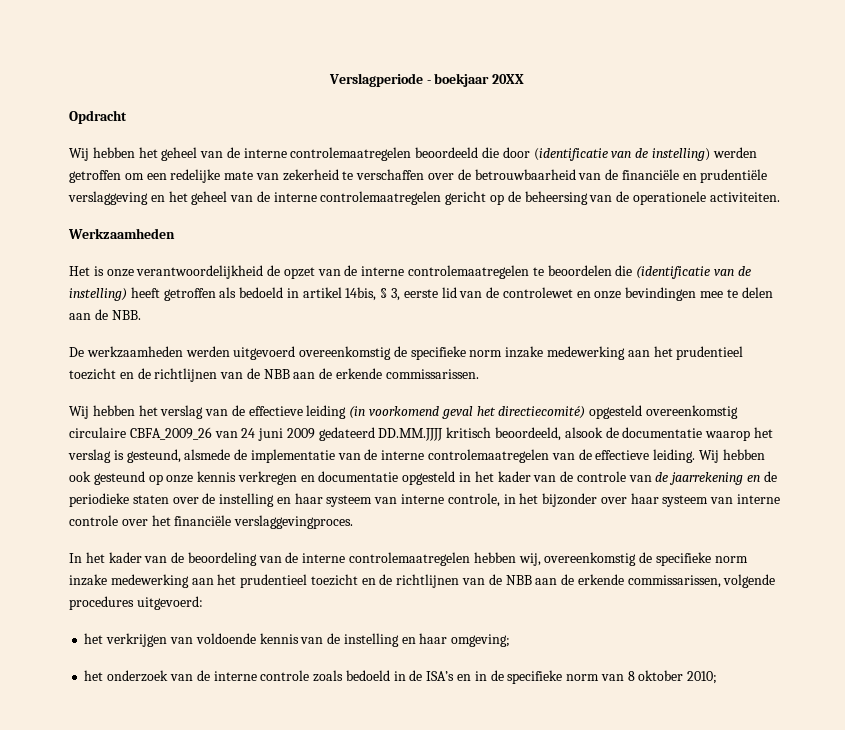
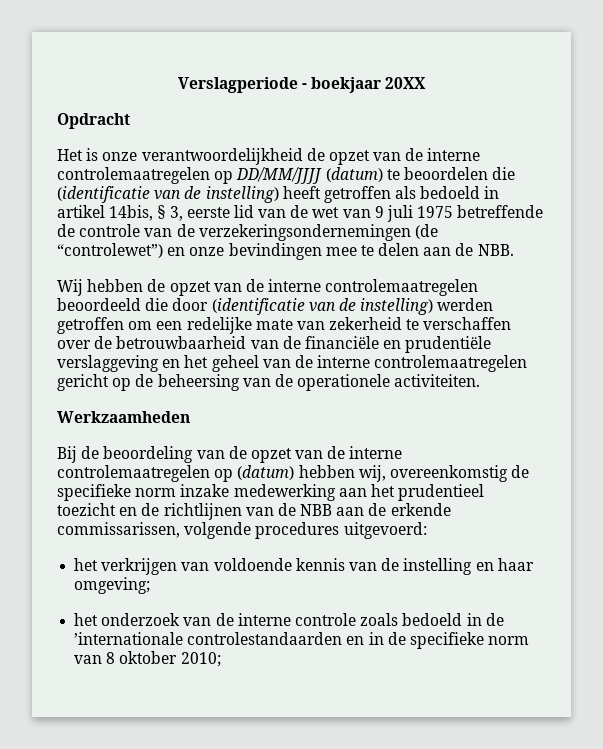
[69,147,198,161] // Wij hebben het geheel -> [57,148,481,165] [57,167,516,184] [57,186,500,203] [57,205,544,222] [57,224,438,241] [57,243,514,260] [57,279,211,296] // Het is onze verantwoordelijkheid de opzet van de interne controlemaatregelen op DD/MM/JJJJ (datum) te beoordelen die (identificatie van de instelling) heeft getroffen als bedoeld in artikel 14bis, § 3, eerste lid van de wet van 9 juli 1975 betreffende de controle van de verzekeringsondernemingen (de “controlewet”) en onze bevindingen mee te delen aan de NBB. // Wij hebben de opzet
[69,265,751,279] [69,287,773,301] [69,309,141,320] [69,346,744,360] [69,368,479,382] [69,405,738,419] [69,427,773,441] [68,449,765,463] [69,471,777,485] [69,493,781,507] [69,515,354,529] [69,552,471,566] Het is onze verantwoordelijkheid de opzet van de interne controlemaatregelen te beoordelen die (identificatie van de instelling) heeft getroffen als bedoeld in artikel 14bis, § 3, eerste lid van de controlewet en onze bevindingen mee te delen aan de NBB. // De werkzaamheden werden uitgevoerd overeenkomstig de specifieke norm inzake medewerking aan het prudentieel toezicht en de richtlijnen van de NBB aan de erkende commissarissen. // Wij hebben het verslag van de effectieve leiding (in voorkomend geval het directiecomité) opgesteld overeenkomstig circulaire CBFA_2009_26 van 24 juni 2009 gedateerd DD.MM.JJJJ kritisch beoordeeld, alsook de documentatie waarop het verslag is gesteund, alsmede de implementatie van de interne controlemaatregelen van de effectieve leiding. Wij hebben ook gesteund op onze kennis verkregen en documentatie opgesteld in het kader van de controle van de jaarrekening en de periodieke staten over de instelling en haar systeem van interne controle, in het bijzonder over haar systeem van interne controle over het financiële verslaggevingproces. // In het kader van de beoordeling van de interne controlemaatregelen -> [57,446,403,463] [57,465,295,482] Bij de beoordeling van de opzet van de interne controlemaatregelen op (datum)
[426,671,455,681] ISA’s -> [74,632,343,645] ’internationale controlestandaarden

